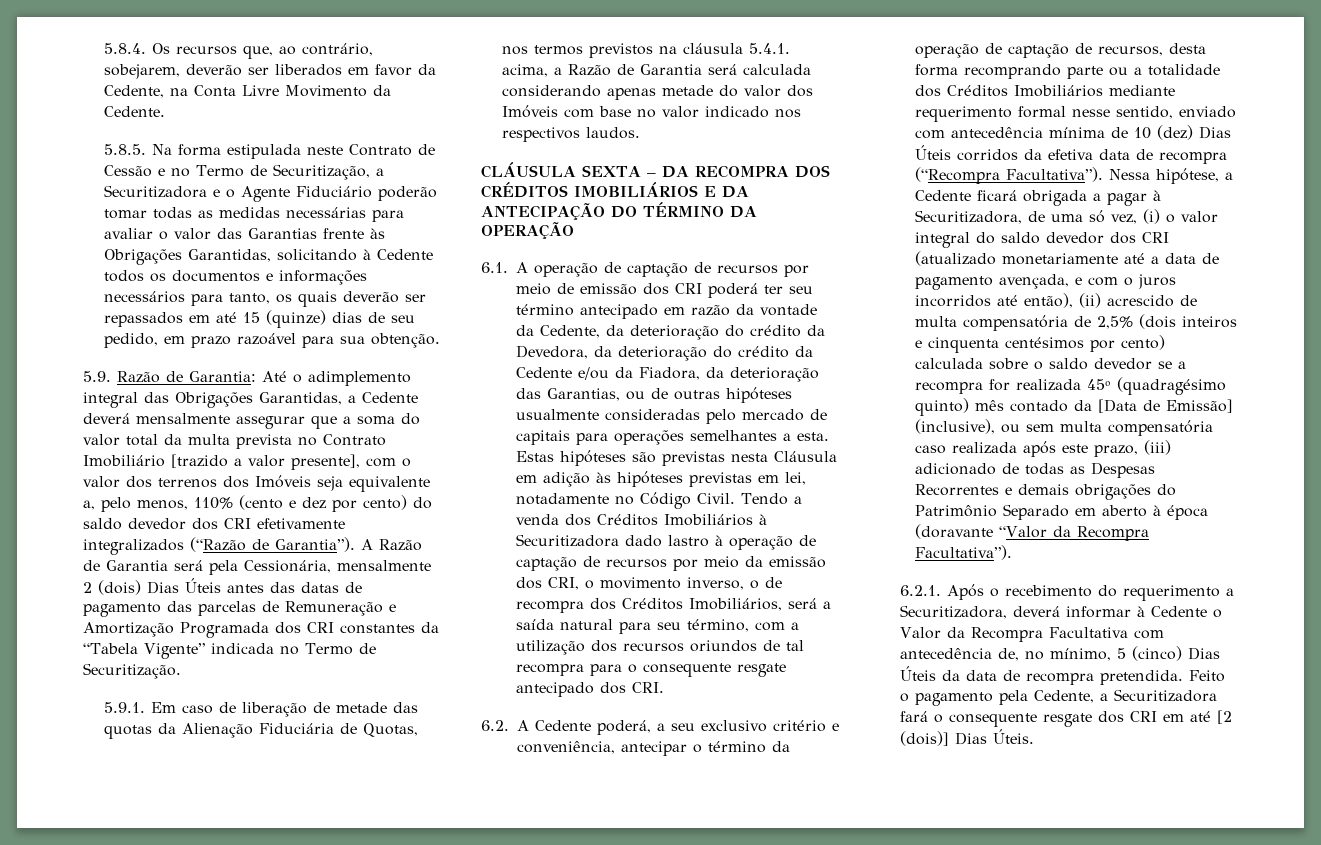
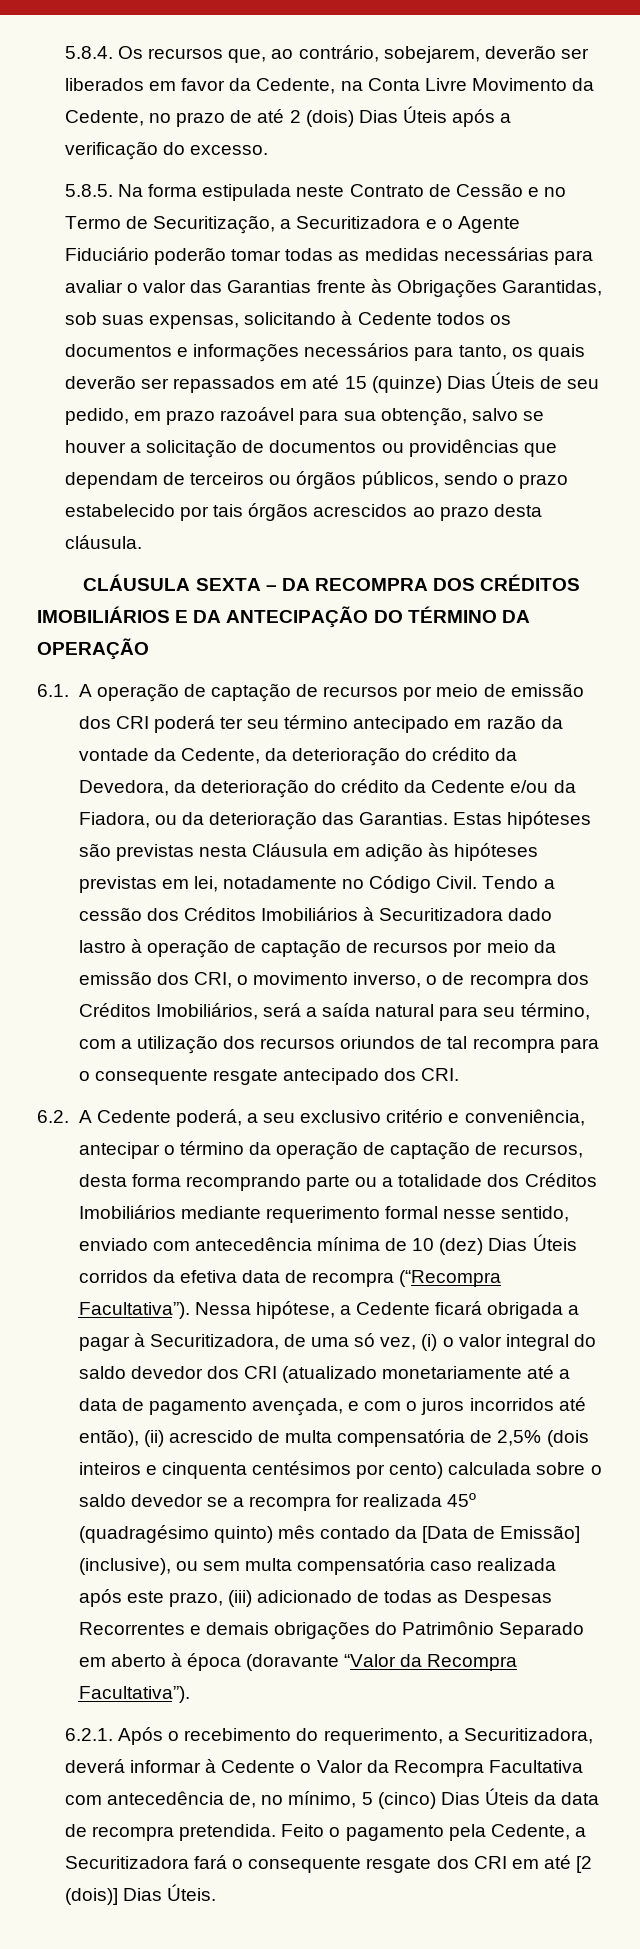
[104,106,166,117] Cedente. -> [64,106,512,127] [64,141,269,160] Cedente, no prazo de até 2 (dois) Dias Úteis após a verificação do excesso.
(272, 255) none -> [64,312,240,329] sob suas expensas,
[332,312,363,323] dias -> [446,372,535,389] Dias Úteis
[371,333,441,348] [83,371,411,386] [83,392,418,408] [83,413,420,429] [83,434,386,449] [83,454,411,470] [83,475,430,492] [83,495,432,512] [83,518,345,530] [83,537,422,555] [83,560,431,575] [83,578,362,595] [83,601,396,617] [83,622,439,638] [83,643,376,659] [83,663,181,679] [104,702,419,717] [104,723,419,739] [502,43,791,58] [502,64,812,77] [502,85,814,100] [502,105,802,118] [502,127,641,142] obtenção. // 5.9. Razão de Garantia: Até o adimplemento integral das Obrigações Garantidas, a Cedente deverá mensalmente assegurar que a soma do valor total da multa prevista no Contrato Imobiliário [trazido a valor presente], com o valor dos terrenos dos Imóveis seja equivalente a, pelo menos, 110% (cento e dez por cento) do saldo devedor dos CRI efetivamente integralizados (“Razão de Garantia”). A Razão de Garantia será pela Cessionária, mensalmente 2 (dois) Dias Úteis antes das datas de pagamento das parcelas de Remuneração e Amortização Programada dos CRI constantes da “Tabela Vigente” indicada no Termo de Securitização. // 5.9.1. Em caso de liberação de metade das quotas da Alienação Fiduciária de Quotas, nos termos previstos na cláusula 5.4.1. acima, a Razão de Garantia será calculada considerando apenas metade do valor dos Imóveis com base no valor indicado nos respectivos laudos. -> [380,407,544,426] [64,439,557,458] [64,471,568,489] [64,503,542,521] [64,535,142,549] obtenção, salvo se houver a solicitação de documentos ou providências que dependam de terceiros ou órgãos públicos, sendo o prazo estabelecido por tais órgãos acrescidos ao prazo desta cláusula.
(700, 373) none -> [154,815,177,825] ou
[547,387,792,403] [516,409,827,424] [516,430,829,445] Garantias, ou de outras hipóteses usualmente consideradas pelo mercado de capitais para operações semelhantes a esta. -> [359,812,449,825] Garantias.
[516,514,559,525] venda -> [78,907,142,921] cessão
[1123,585,1221,601] requerimento -> [323,1728,443,1745] requerimento,

